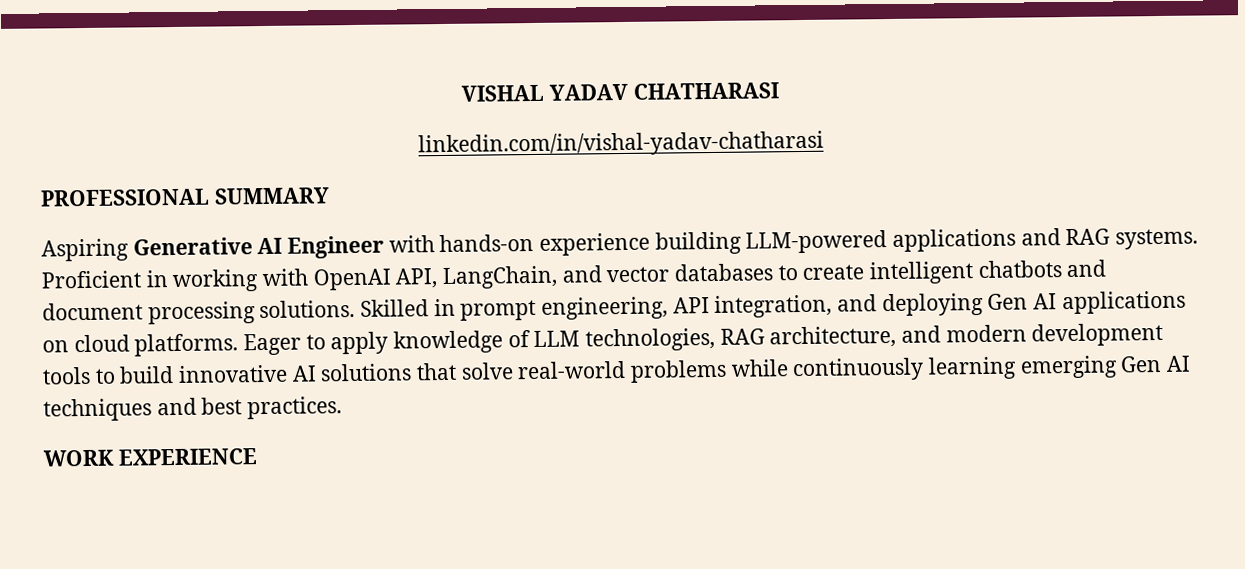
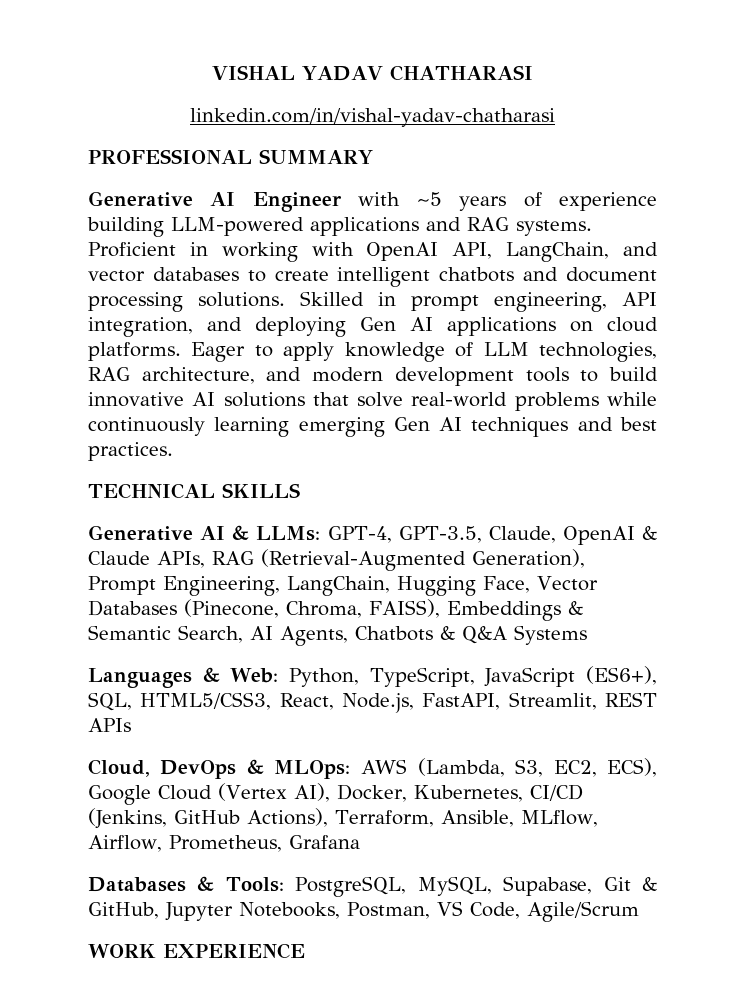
[41,238,129,262] Aspiring -> (373, 156) none
[439,233,535,253] hands-on -> [416,192,542,211] ~5 years of
(343, 408) none -> [88,483,300,499] [88,525,657,545] [88,549,585,571] [88,576,598,596] [88,599,583,621] [88,625,587,646] [88,666,657,688] [88,692,657,713] [88,718,131,732] [88,758,657,779] [88,783,583,805] [88,808,598,829] [88,835,360,852] [88,876,657,897] [88,901,639,922] // TECHNICAL SKILLS // Generative AI & LLMs: GPT-4, GPT-3.5, Claude, OpenAI & Claude APIs, RAG (Retrieval-Augmented Generation), Prompt Engineering, LangChain, Hugging Face, Vector Databases (Pinecone, Chroma, FAISS), Embeddings & Semantic Search, AI Agents, Chatbots & Q&A Systems // Languages & Web: Python, TypeScript, JavaScript (ES6+), SQL, HTML5/CSS3, React, Node.js, FastAPI, Streamlit, REST APIs // Cloud, DevOps & MLOps: AWS (Lambda, S3, EC2, ECS), Google Cloud (Vertex AI), Docker, Kubernetes, CI/CD (Jenkins, GitHub Actions), Terraform, Ansible, MLflow, Airflow, Prometheus, Grafana // Databases & Tools: PostgreSQL, MySQL, Supabase, Git & GitHub, Jupyter Notebooks, Postman, VS Code, Agile/Scrum

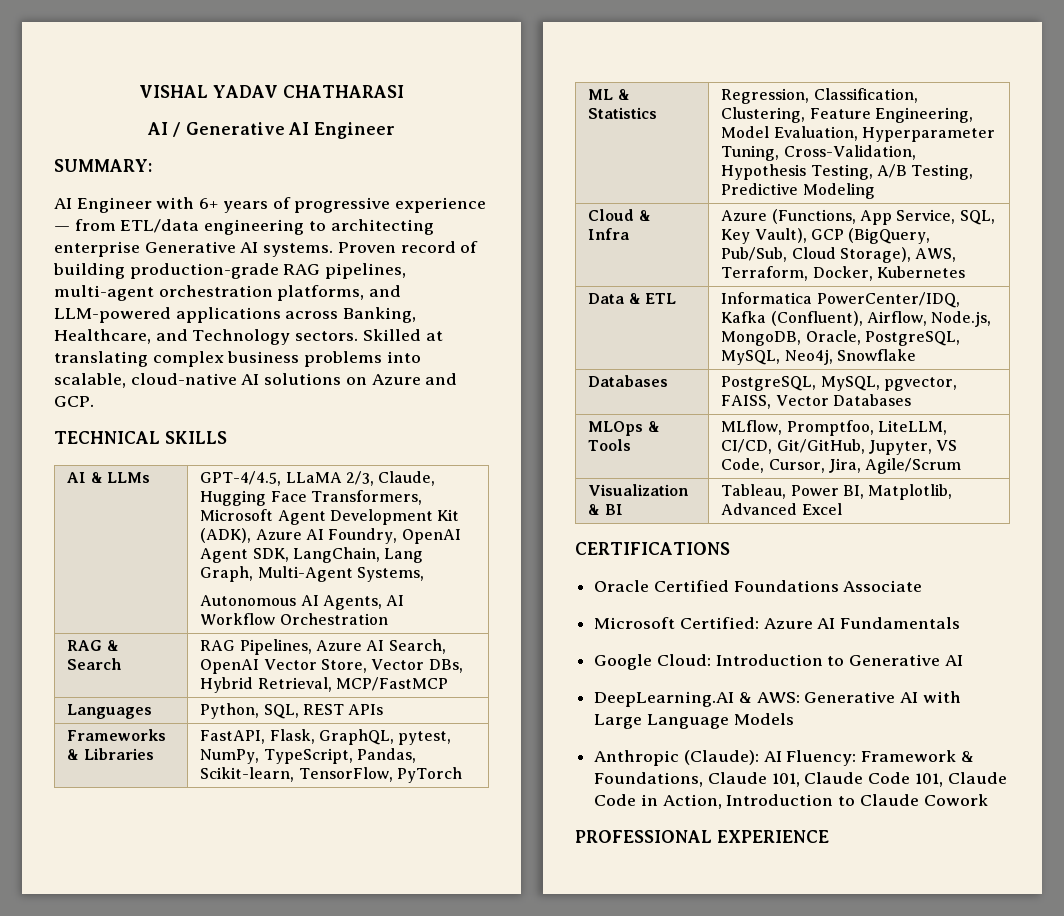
[190,108,555,127] [88,149,373,164] linkedin.com/in/vishal-yadav-chatharasi // PROFESSIONAL SUMMARY // -> [147,122,181,137] AI /
[358,192,658,211] [87,217,592,237] [88,242,658,262] [88,267,657,287] [88,291,657,312] [88,317,658,337] [88,342,657,362] [88,367,658,386] [88,392,657,411] [88,417,657,437] [88,442,173,461] [88,483,300,499] [88,525,657,545] [88,549,585,571] [88,576,598,596] [88,599,583,621] [88,625,587,646] [88,666,657,688] [88,692,657,713] [88,718,131,732] [88,758,657,779] [88,783,583,805] [88,808,598,829] [88,835,360,852] [88,876,657,897] [88,901,639,922] [88,944,156,958] with ~5 years of experience building LLM-powered applications and RAG systems. Proficient in working with OpenAI API, LangChain, and vector databases to create intelligent chatbots and document processing solutions. Skilled in prompt engineering, API integration, and deploying Gen AI applications on cloud platforms. Eager to apply knowledge of LLM technologies, RAG architecture, and modern development tools to build innovative AI solutions that solve real-world problems while continuously learning emerging Gen AI techniques and best practices. // TECHNICAL SKILLS // Generative AI & LLMs: GPT-4, GPT-3.5, Claude, OpenAI & Claude APIs, RAG (Retrieval-Augmented Generation), Prompt Engineering, LangChain, Hugging Face, Vector Databases (Pinecone, Chroma, FAISS), Embeddings & Semantic Search, AI Agents, Chatbots & Q&A Systems // Languages & Web: Python, TypeScript, JavaScript (ES6+), SQL, HTML5/CSS3, React, Node.js, FastAPI, Streamlit, REST APIs // Cloud, DevOps & MLOps: AWS (Lambda, S3, EC2, ECS), Google Cloud (Vertex AI), Docker, Kubernetes, CI/CD (Jenkins, GitHub Actions), Terraform, Ansible, MLflow, Airflow, Prometheus, Grafana // Databases & Tools: PostgreSQL, MySQL, Supabase, Git & GitHub, Jupyter Notebooks, Postman, VS Code, Agile/Scrum // WORK -> [54,159,152,172] [54,197,487,213] [54,219,434,235] [54,241,479,257] [53,263,407,279] [54,285,402,301] [54,307,417,323] [54,329,443,345] [54,351,421,367] [54,373,458,388] [54,396,94,407] [54,431,227,444] [67,472,150,483] [200,471,436,486] [200,490,422,506] [200,509,460,525] [200,528,461,544] [200,547,424,563] [200,566,424,582] [200,595,405,610] [200,613,388,625] [67,640,119,651] [67,658,122,670] [200,639,446,655] [200,659,463,674] [200,677,448,693] [67,704,153,719] [200,703,384,719] [67,729,167,741] [67,748,154,760] [200,729,452,745] [200,748,416,764] [200,767,462,783] [588,89,630,100] [588,107,658,119] [721,88,918,104] [721,107,973,123] [721,126,995,142] [721,145,916,161] [721,164,974,180] [721,183,875,199] [588,209,651,221] [588,228,631,240] [721,209,995,225] [721,228,931,244] [721,247,957,263] [721,266,965,281] [588,293,676,304] [721,292,960,308] [721,311,992,327] [721,330,960,346] [721,349,916,365] [588,375,669,387] [721,376,957,391] [721,394,911,409] [588,421,660,436] [588,439,632,451] [721,420,947,436] [721,439,958,455] [721,458,962,474] [588,484,690,496] [588,504,623,515] [721,484,953,500] [721,503,842,515] [575,542,730,555] [594,580,923,592] [594,617,961,629] [594,654,963,670] [594,691,961,707] [594,713,794,729] [594,750,974,766] [594,772,1007,787] [594,794,988,809] [575,830,712,843] // SUMMARY: // AI Engineer with 6+ years of progressive experience — from ETL/data engineering to architecting enterprise Generative AI systems. Proven record of building production-grade RAG pipelines, multi-agent orchestration platforms, and LLM-powered applications across Banking, Healthcare, and Technology sectors. Skilled at translating complex business problems into scalable, cloud-native AI solutions on Azure and GCP. // TECHNICAL SKILLS // AI & LLMs | GPT-4/4.5, LLaMA 2/3, Claude, Hugging Face Transformers, Microsoft Agent Development Kit (ADK), Azure AI Foundry, OpenAI Agent SDK, LangChain, Lang Graph, Multi-Agent Systems, // Autonomous AI Agents, AI Workflow Orchestration // RAG & Search | RAG Pipelines, Azure AI Search, OpenAI Vector Store, Vector DBs, Hybrid Retrieval, MCP/FastMCP // Languages | Python, SQL, REST APIs // Frameworks & Libraries | FastAPI, Flask, GraphQL, pytest, NumPy, TypeScript, Pandas, Scikit-learn, TensorFlow, PyTorch // ML & Statistics | Regression, Classification, Clustering, Feature Engineering, Model Evaluation, Hyperparameter Tuning, Cross-Validation, Hypothesis Testing, A/B Testing, Predictive Modeling // Cloud & Infra | Azure (Functions, App Service, SQL, Key Vault), GCP (BigQuery, Pub/Sub, Cloud Storage), AWS, Terraform, Docker, Kubernetes // Data & ETL | Informatica PowerCenter/IDQ, Kafka (Confluent), Airflow, Node.js, MongoDB, Oracle, PostgreSQL, MySQL, Neo4j, Snowflake // Databases | PostgreSQL, MySQL, pgvector, FAISS, Vector Databases // MLOps & Tools | MLflow, Promptfoo, LiteLLM, CI/CD, Git/GitHub, Jupyter, VS Code, Cursor, Jira, Agile/Scrum // Visualization & BI | Tableau, Power BI, Matplotlib, Advanced Excel // CERTIFICATIONS // Oracle Certified Foundations Associate // Microsoft Certified: Azure AI Fundamentals // Google Cloud: Introduction to Generative AI // DeepLearning.AI & AWS: Generative AI with Large Language Models // Anthropic (Claude): AI Fluency: Framework & Foundations, Claude 101, Claude Code 101, Claude Code in Action, Introduction to Claude Cowork // PROFESSIONAL

